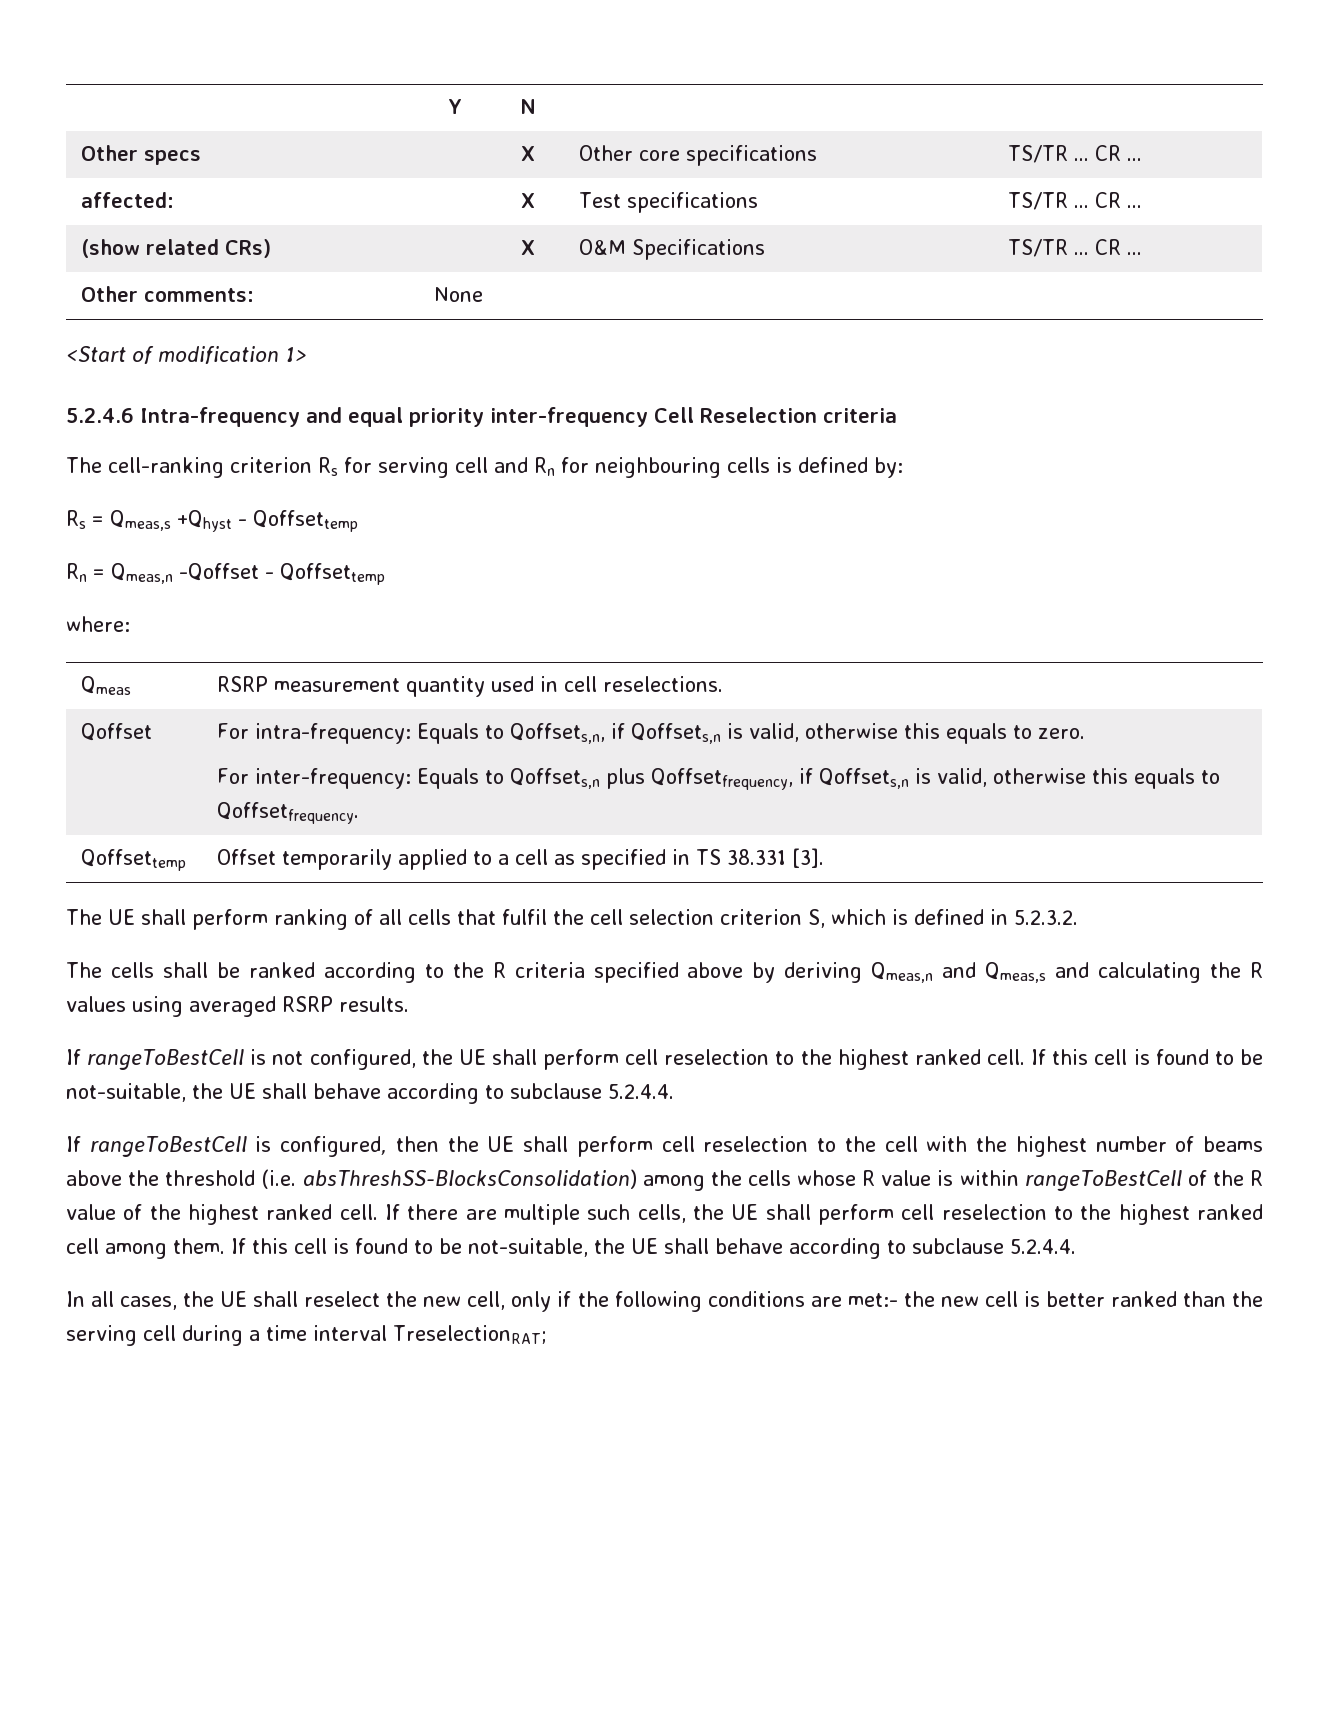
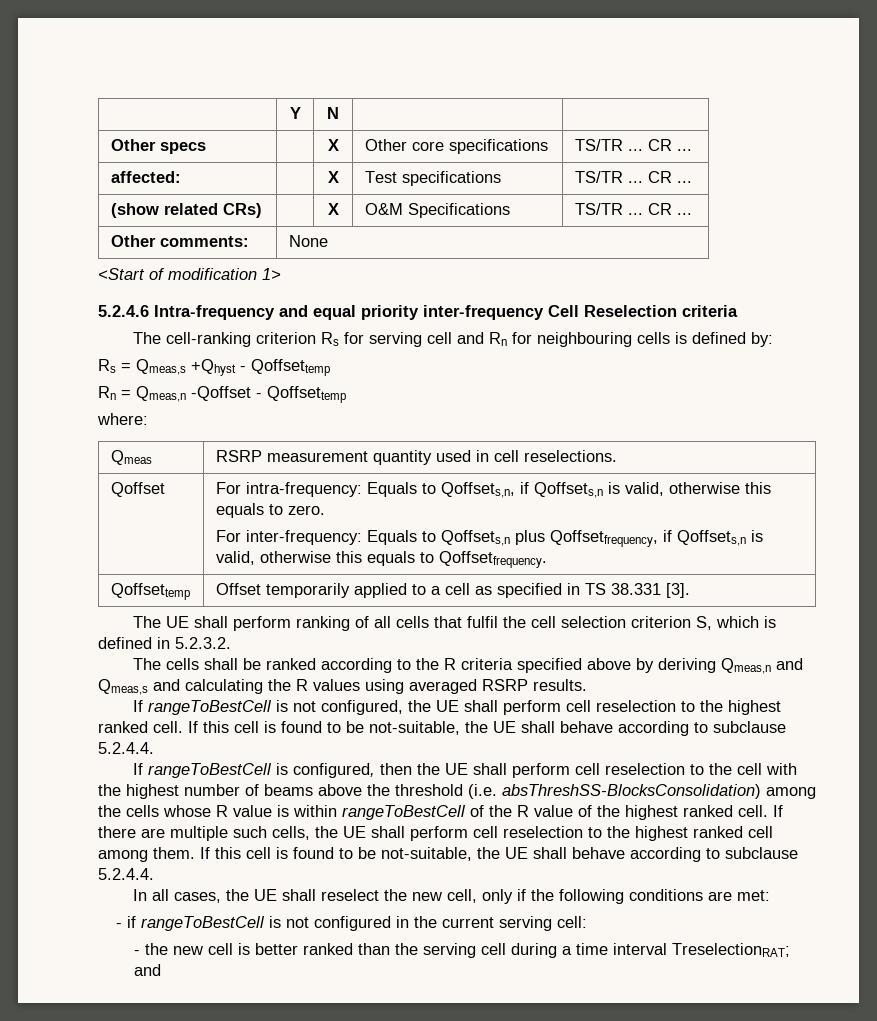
[847,1293,898,1307] met:- -> [736,890,770,901] [116,916,588,931] [134,950,141,955] met: // - if rangeToBestCell is not configured in the current serving cell: // -
(547, 1334) none -> [134,964,162,976] and

